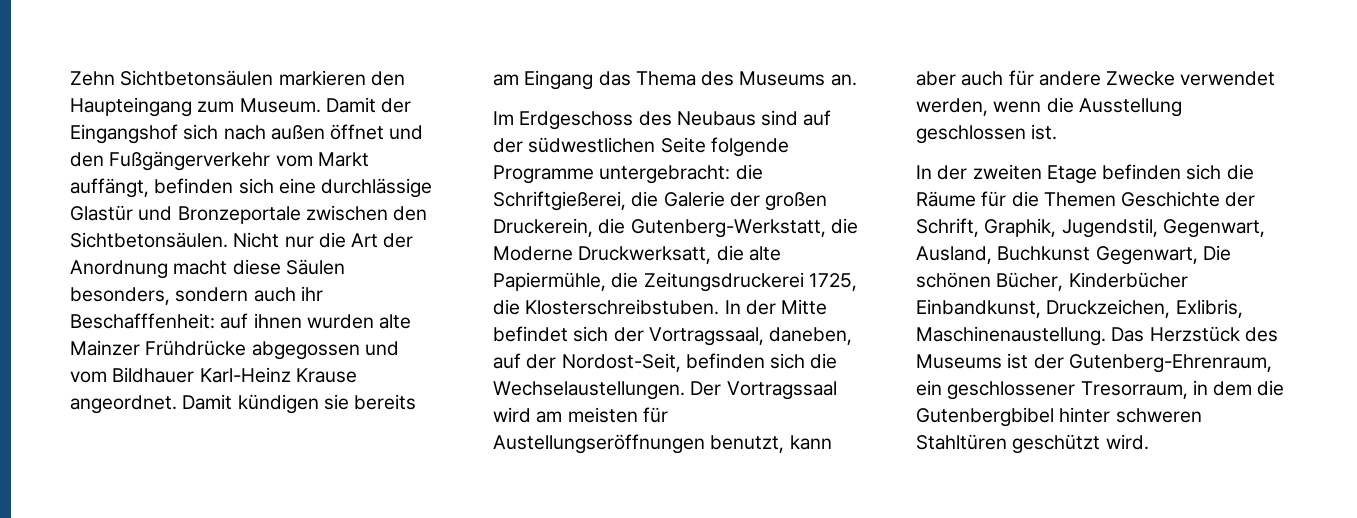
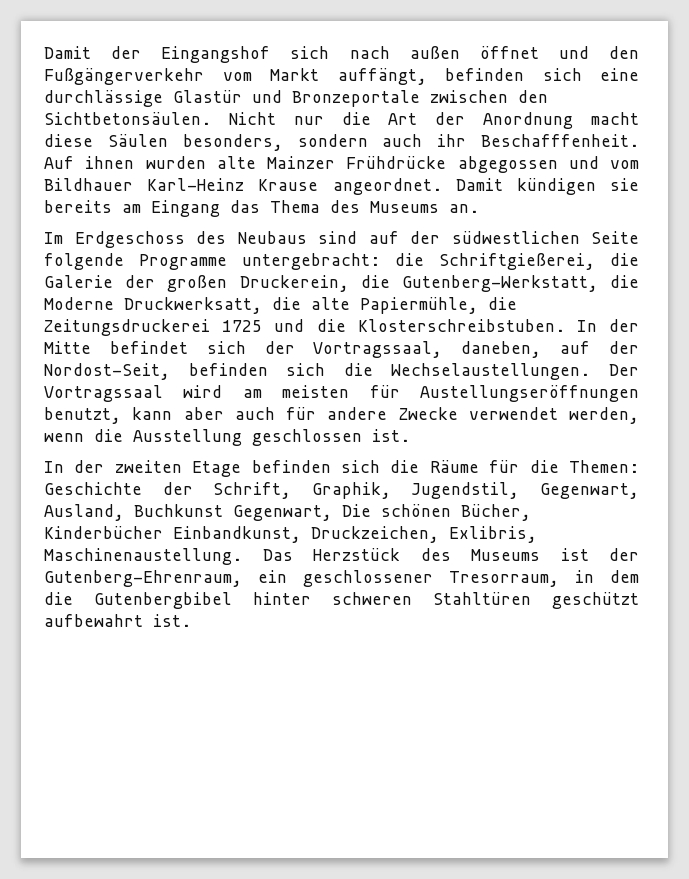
[70,70,405,86] [70,97,321,117] Zehn Sichtbetonsäulen markieren den Haupteingang zum Museum. -> (44, 52) none
[70,313,249,329] Beschafffenheit: auf -> [480,134,639,147] [44,156,74,169] Beschafffenheit. Auf
[808,273,857,291] 1725, -> [222,319,305,332] 1725 und
[1043,192,1116,207] Themen -> [568,460,639,473] Themen:
[1105,434,1149,450] wird. -> [44,614,191,627] aufbewahrt ist.

